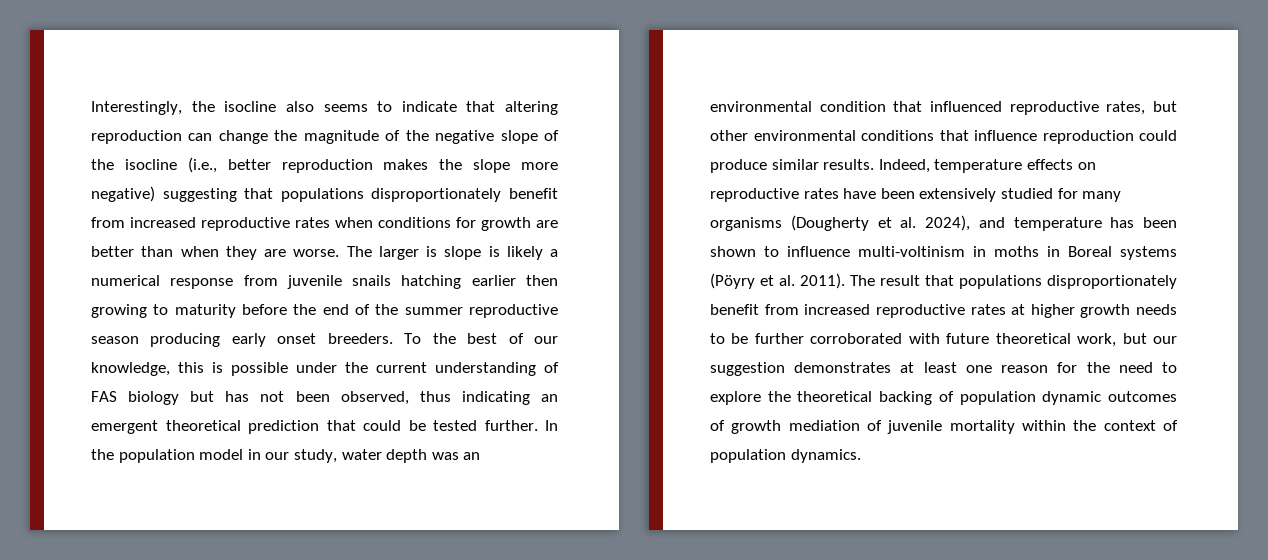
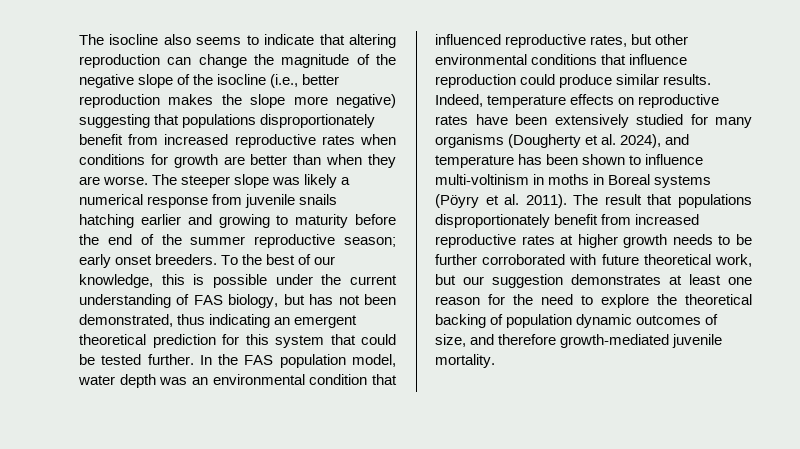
[91,101,215,115] Interestingly, the -> [79,34,104,45] The
[378,246,500,260] larger is slope is -> [181,174,301,188] steeper slope was
[526,275,558,286] then -> [187,214,212,225] and
[91,333,221,347] season producing -> [343,237,396,247] season;
[128,391,180,405] biology -> [228,294,279,308] biology,
[340,391,409,405] observed, -> [79,314,173,327] demonstrated,
(319, 427) none -> [222,334,324,348] for this system
[118,449,337,463] population model in our study, -> [244,354,396,368] FAS population model,
[731,420,1178,434] [710,449,861,463] growth mediation of juvenile mortality within the context of population dynamics. -> [435,334,723,348] [435,354,495,368] size, and therefore growth-mediated juvenile mortality.

